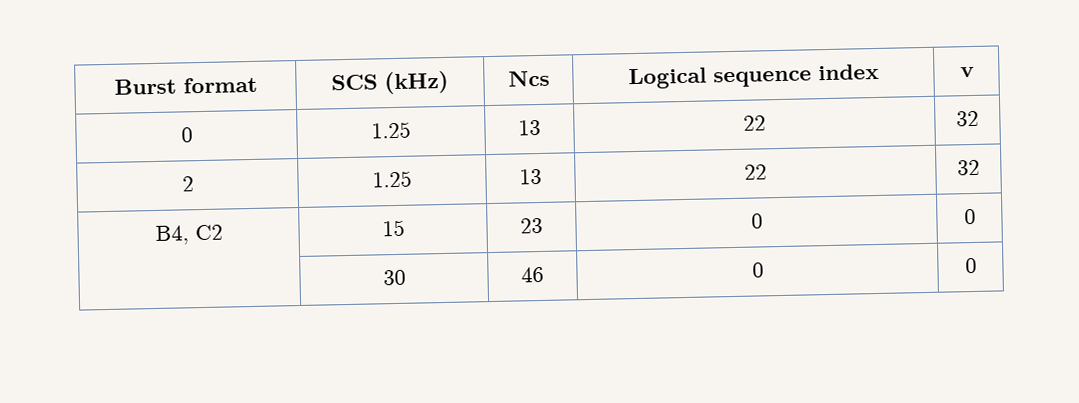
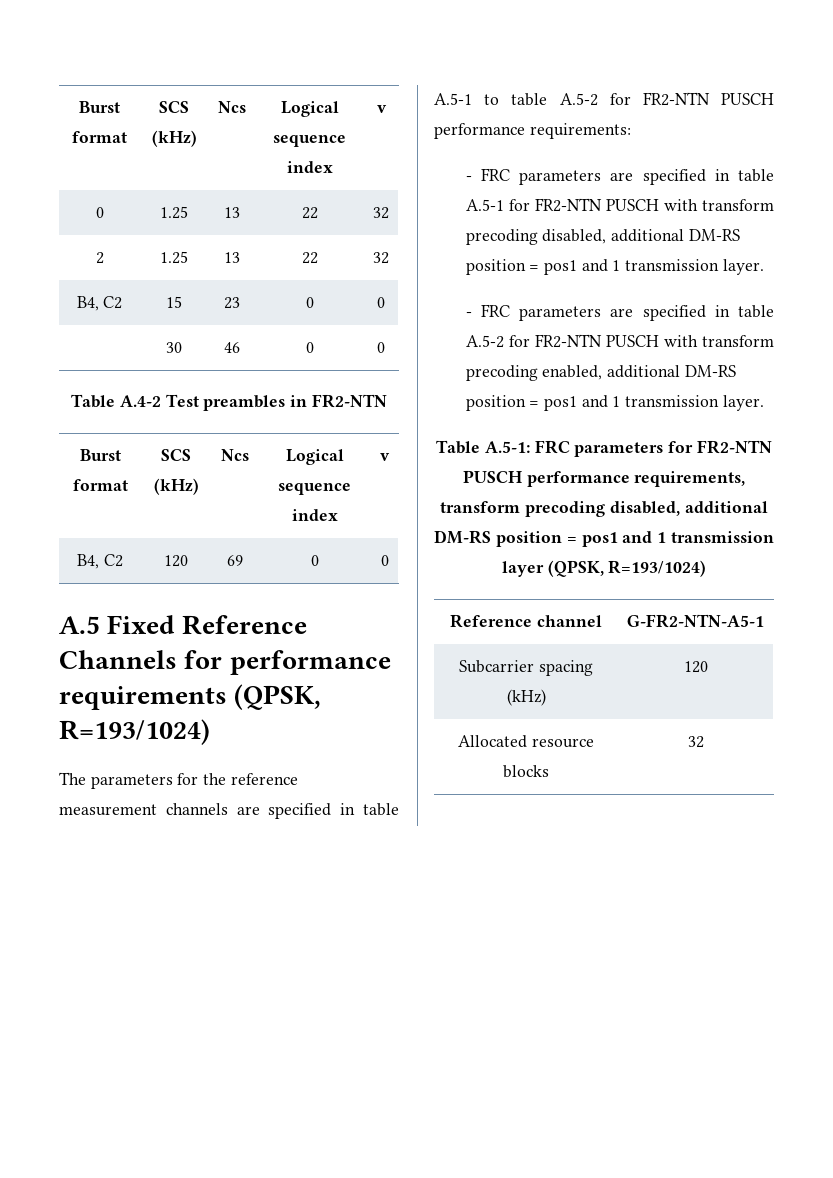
(977, 265) none -> [71,394,387,411] [79,449,121,461] [72,479,128,491] [161,449,191,461] [153,478,199,495] [221,449,249,461] [285,449,344,465] [278,483,351,495] [291,509,338,521] [380,453,390,461] [77,554,123,569] [164,555,188,567] [227,555,243,566] [310,555,319,566] [380,555,389,566] [59,615,307,635] [59,650,391,675] [59,684,322,710] [59,719,210,745] [59,772,298,789] [59,803,400,819] [434,92,774,106] [434,123,631,139] [465,168,774,185] [465,198,774,212] [465,229,740,245] [465,259,764,275] [465,304,774,321] [465,334,774,348] [465,365,736,381] [465,395,764,411] [436,440,772,457] [462,470,746,487] [440,501,768,517] [434,530,774,547] [501,560,707,577] [450,614,602,628] [627,614,764,628] [459,660,593,676] [506,689,546,706] [683,661,708,673] [458,735,594,748] [503,765,549,778] [687,736,704,748] // Table A.4-2 Test preambles in FR2-NTN // Burst format | SCS (kHz) | Ncs | Logical sequence index | v // B4, C2 | 120 | 69 | 0 | 0 // A.5 Fixed Reference Channels for performance requirements (QPSK, R=193/1024) // The parameters for the reference measurement channels are specified in table A.5-1 to table A.5-2 for FR2-NTN PUSCH performance requirements: // - FRC parameters are specified in table A.5-1 for FR2-NTN PUSCH with transform precoding disabled, additional DM-RS position = pos1 and 1 transmission layer. // - FRC parameters are specified in table A.5-2 for FR2-NTN PUSCH with transform precoding enabled, additional DM-RS position = pos1 and 1 transmission layer. // Table A.5-1: FRC parameters for FR2-NTN PUSCH performance requirements, transform precoding disabled, additional DM-RS position = pos1 and 1 transmission layer (QPSK, R=193/1024) // Reference channel | G-FR2-NTN-A5-1 // Subcarrier spacing (kHz) | 120 // Allocated resource blocks | 32

